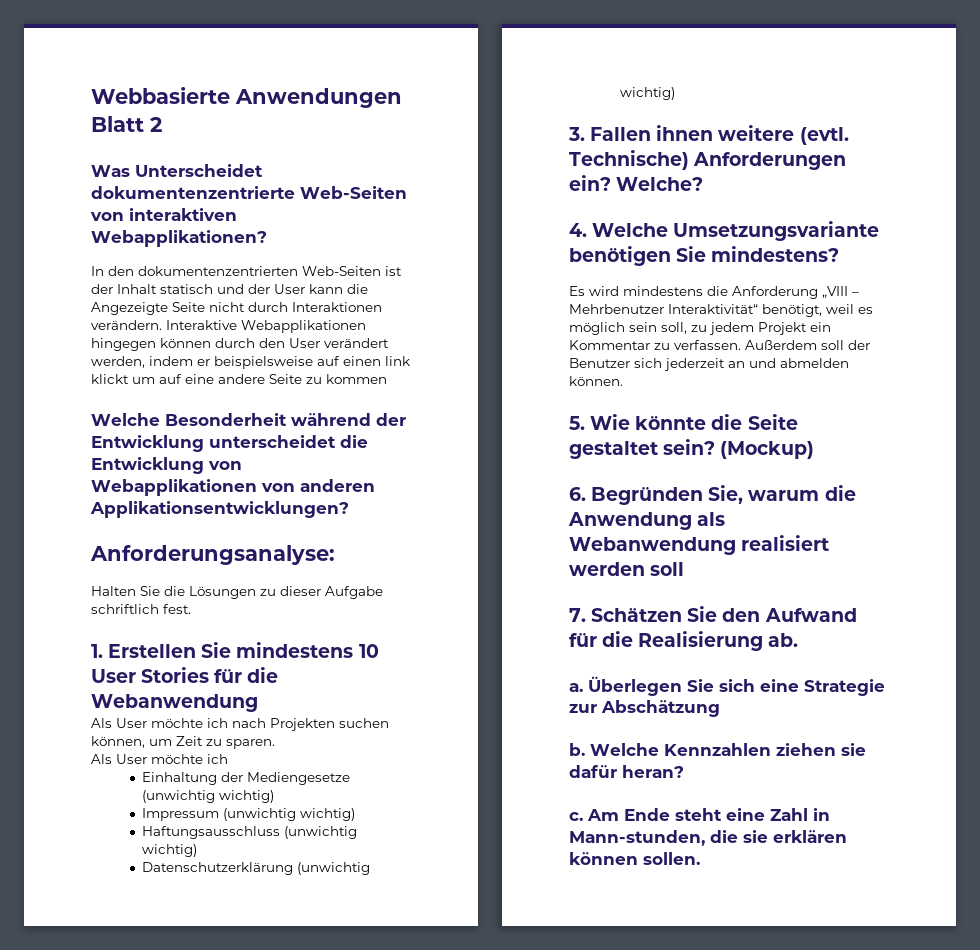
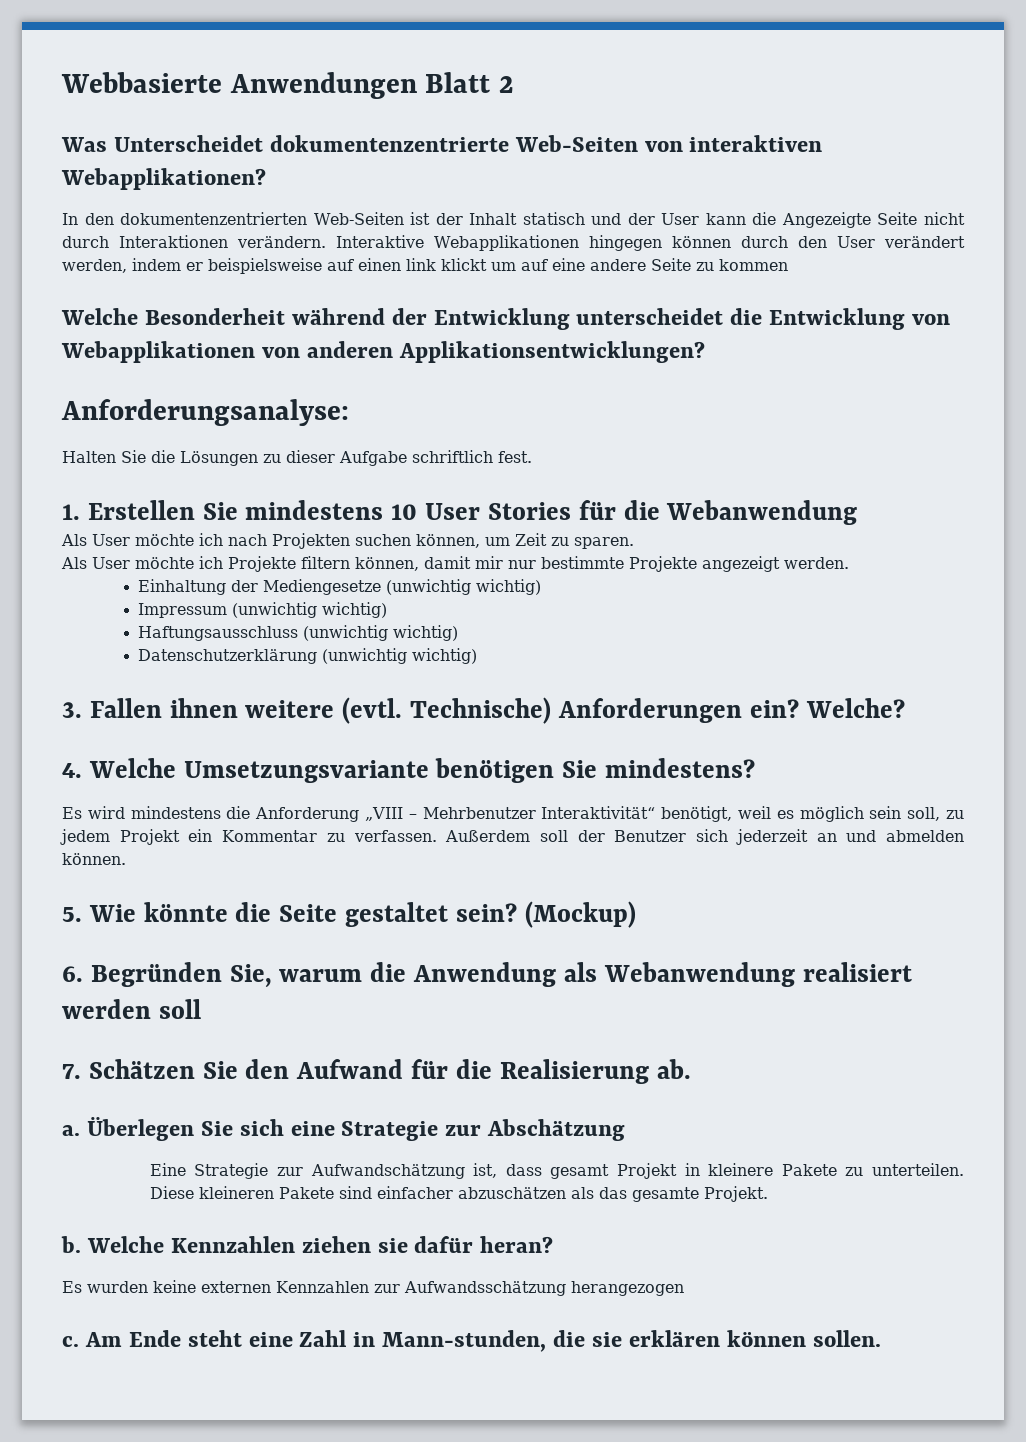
(228, 759) none -> [228,556,849,572] Projekte filtern können, damit mir nur bestimmte Projekte angezeigt werden.
(720, 708) none -> [149,1163,965,1179] [149,1186,768,1202] // Eine Strategie zur Aufwandschätzung ist, dass gesamt Projekt in kleinere Pakete zu unterteilen. Diese kleineren Pakete sind einfacher abzuschätzen als das gesamte Projekt.
(684, 771) none -> [62,1280,684,1296] // Es wurden keine externen Kennzahlen zur Aufwandsschätzung herangezogen

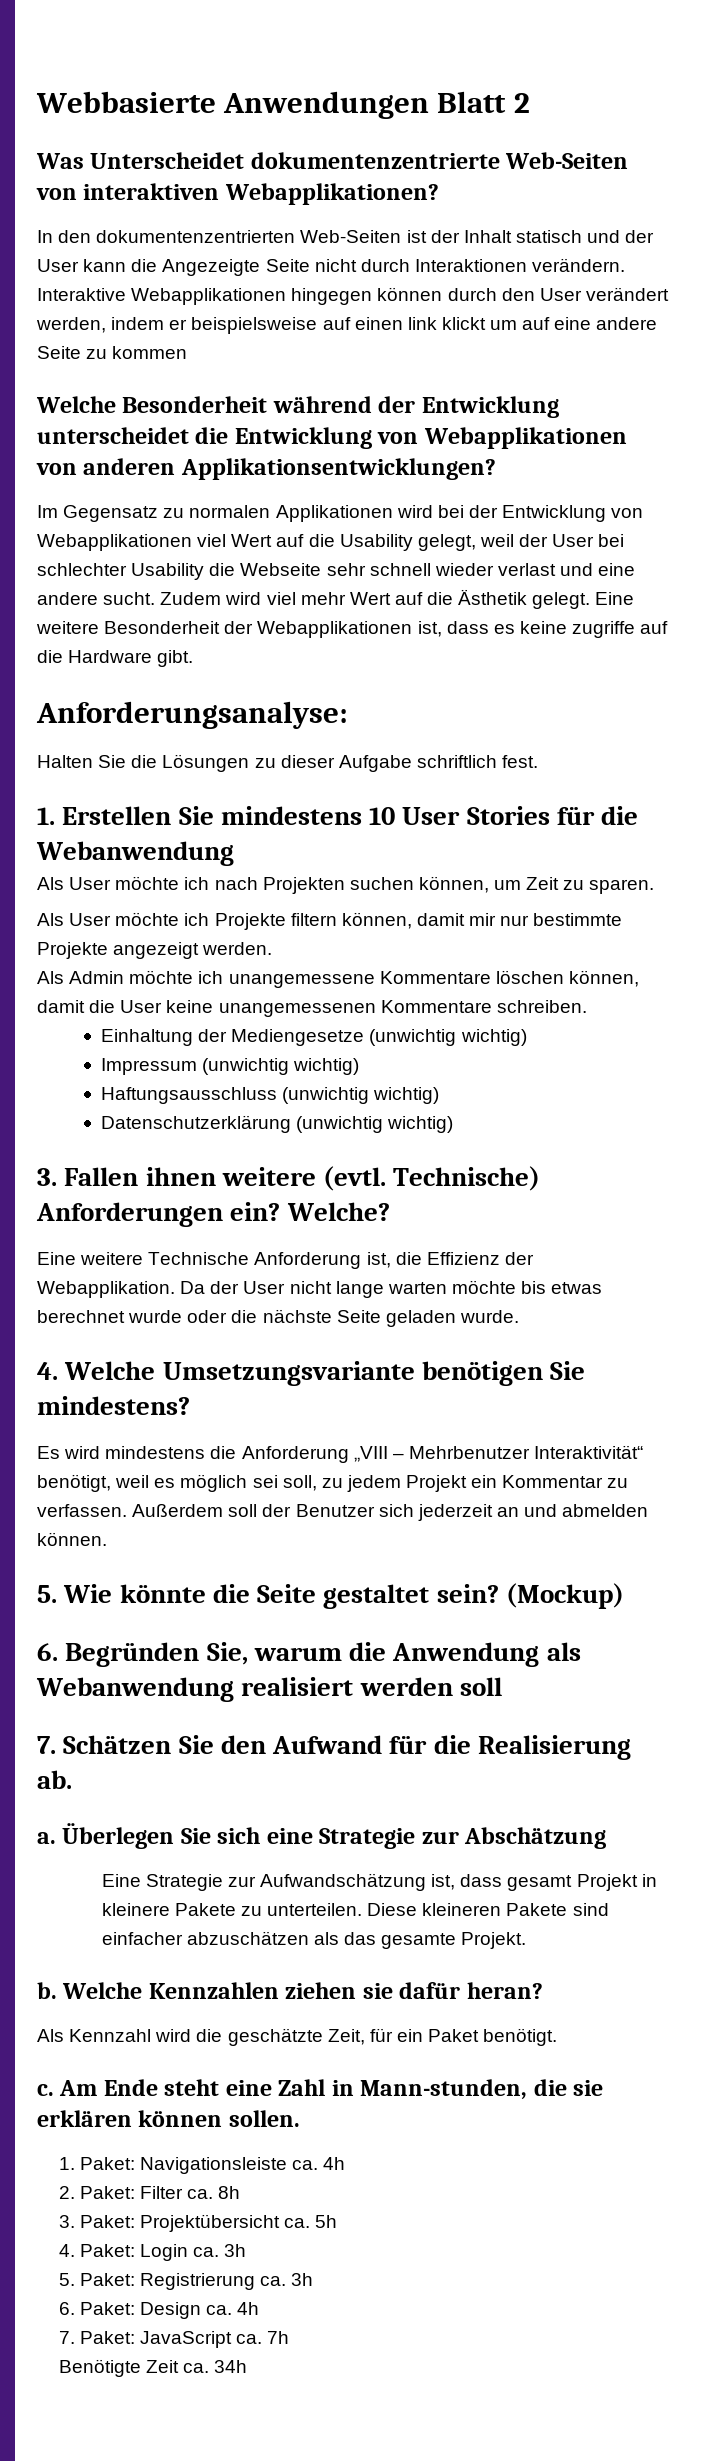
(705, 352) none -> [37,505,644,522] [37,534,625,551] [37,563,636,580] [37,589,635,609] [36,621,669,638] [37,650,194,667] // Im Gegensatz zu normalen Applikationen wird bei der Entwicklung von Webapplikationen viel Wert auf die Usability gelegt, weil der User bei schlechter Usability die Webseite sehr schnell wieder verlast und eine andere sucht. Zudem wird viel mehr Wert auf die Ästhetik gelegt. Eine weitere Besonderheit der Webapplikationen ist, dass es keine zugriffe auf die Hardware gibt.
(849, 563) none -> [37,970,639,988] [37,1000,587,1017] // Als Admin möchte ich unangemessene Kommentare löschen können, damit die User keine unangemessenen Kommentare schreiben.
(905, 708) none -> [37,1252,534,1269] [37,1280,603,1298] [37,1309,519,1327] // Eine weitere Technische Anforderung ist, die Effizienz der Webapplikation. Da der User nicht lange warten möchte bis etwas berechnet wurde oder die nächste Seite geladen wurde.
[869,806,902,819] sein -> [252,1475,278,1488] sei
[62,1280,684,1296] Es wurden keine externen Kennzahlen zur Aufwandsschätzung herangezogen -> [37,2028,558,2046] Als Kennzahl wird die geschätzte Zeit, für ein Paket benötigt.
(881, 1338) none -> [58,2157,346,2174] [58,2186,241,2199] [58,2214,338,2232] [58,2244,247,2261] [58,2273,314,2290] [58,2302,260,2319] [58,2331,290,2348] [58,2359,247,2377] // 1. Paket: Navigationsleiste ca. 4h // 2. Paket: Filter ca. 8h // 3. Paket: Projektübersicht ca. 5h // 4. Paket: Login ca. 3h // 5. Paket: Registrierung ca. 3h // 6. Paket: Design ca. 4h // 7. Paket: JavaScript ca. 7h // Benötigte Zeit ca. 34h

